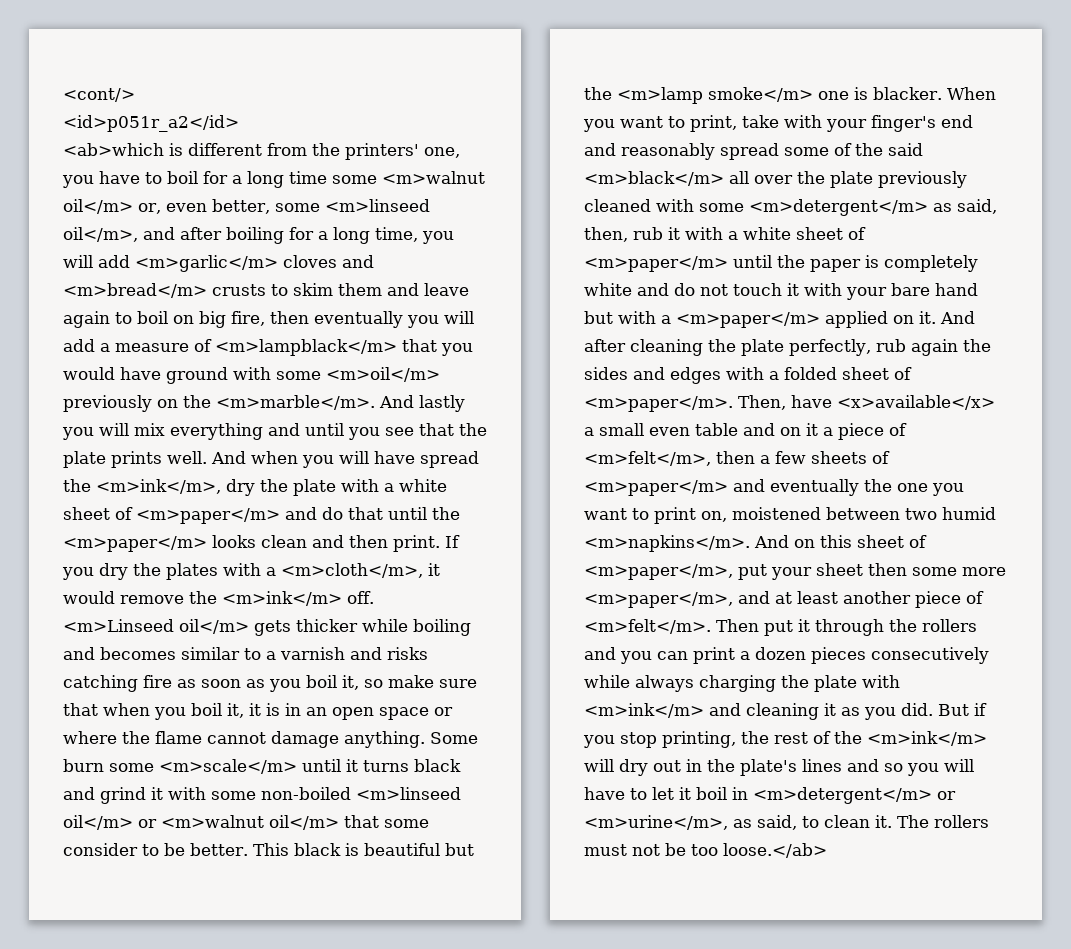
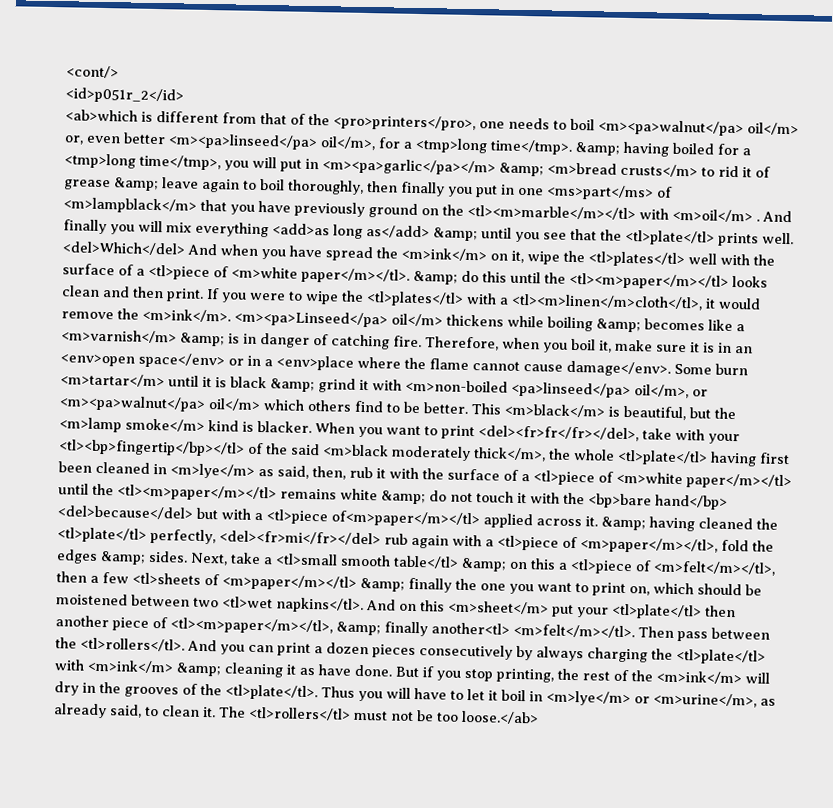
[63,115,239,132] <id>p051r_a2</id> -> [65,87,184,104] <id>p051r_2</id>
[312,143,460,160] [62,171,485,188] [63,199,430,214] [63,227,454,244] [63,255,374,272] [63,283,469,298] [63,311,474,328] [63,339,473,356] [63,367,440,384] [63,395,465,412] [62,423,300,440] the printers' one, you have to boil for a long time some <m>walnut oil</m> or, even better, some <m>linseed oil</m>, and after boiling for a long time, you will add <m>garlic</m> cloves and <m>bread</m> crusts to skim them and leave again to boil on big fire, then eventually you will add a measure of <m>lampblack</m> that you would have ground with some <m>oil</m> previously on the <m>marble</m>. And lastly you will mix everything and -> [260,112,799,137] [64,132,751,157] [64,153,771,178] [64,177,673,201] [63,197,792,223] [63,219,478,242] that of the <pro>printers</pro>, one needs to boil <m><pa>walnut</pa> oil</m> or, even better <m><pa>linseed</pa> oil</m>, for a <tmp>long time</tmp>. &amp; having boiled for a <tmp>long time</tmp>, you will put in <m><pa>garlic</pa></m> &amp; <m>bread crusts</m> to rid it of grease &amp; leave again to boil thoroughly, then finally you put in one <ms>part</ms> of <m>lampblack</m> that you have previously ground on the <tl><m>marble</m></tl> with <m>oil</m> . And finally you will mix everything <add>as long as</add> &amp;
[63,451,106,468] plate -> [625,229,715,246] <tl>plate</tl>
(207, 457) none -> [62,241,186,256] <del>Which</del>
[339,451,369,464] will -> (286, 254) none
[96,479,447,496] [63,507,460,524] [63,536,207,552] <m>ink</m>, dry the plate with a white sheet of <m>paper</m> and do that until the <m>paper</m> -> [401,247,775,268] [62,263,729,290] <m>ink</m> on it, wipe the <tl>plates</tl> well with the surface of a <tl>piece of <m>white paper</m></tl>. &amp; do this until the <tl><m>paper</m></tl>
[99,563,423,580] dry the plates with a <m>cloth</m>, -> [249,290,703,311] were to wipe the <tl>plates</tl> with a <tl><m>linen</m>cloth</tl>,
[222,591,374,606] [63,619,471,636] [63,647,428,660] [63,675,477,692] [63,703,98,716] <m>ink</m> off. <m>Linseed oil</m> gets thicker while boiling and becomes similar to a varnish and risks catching fire as soon as you boil it, so make sure that -> [142,308,745,333] [61,329,499,351] <m>ink</m>. <m><pa>Linseed</pa> oil</m> thickens while boiling &amp; becomes like a <m>varnish</m> &amp; is in danger of catching fire. Therefore,
(244, 710) none -> [615,339,687,353] make sure
[332,707,453,720] [63,731,478,748] [63,759,461,774] [63,787,461,804] [63,815,429,830] [63,843,138,856] open space or where the flame cannot damage anything. Some burn some <m>scale</m> until it turns black and grind it with some non-boiled <m>linseed oil</m> or <m>walnut oil</m> that some consider -> [60,352,748,377] [60,373,708,399] [59,395,384,413] <env>open space</env> or in a <env>place where the flame cannot cause damage</env>. Some burn <m>tartar</m> until it is black &amp; grind it with <m>non-boiled <pa>linseed</pa> oil</m>, or <m><pa>walnut</pa> oil</m> which others find
[293,843,440,856] black is beautiful -> [504,403,686,421] <m>black</m> is beautiful,
[818,91,849,100] one -> [208,420,239,432] kind
[690,115,737,132] print, -> [441,425,639,442] print <del><fr>fr</fr></del>,
[871,115,973,132] [584,143,923,160] [584,171,967,188] [584,199,928,216] finger's end and reasonably spread some of the said <m>black</m> all over the plate previously cleaned with some <m>detergent</m> -> [58,439,790,467] [58,461,255,479] <tl><bp>fingertip</bp></tl> of the said <m>black moderately thick</m>, the whole <tl>plate</tl> having first been cleaned in <m>lye</m>
[728,227,866,240] [584,255,978,272] [584,283,669,296] a white sheet of <m>paper</m> until the paper is completely white and -> [422,468,792,490] [58,483,426,505] the surface of a <tl>piece of <m>white paper</m></tl> until the <tl><m>paper</m></tl> remains white &amp;
[846,283,978,300] [584,311,975,328] [584,339,991,356] [584,367,912,384] [584,395,995,412] [584,423,907,440] [584,451,890,466] [584,479,859,496] your bare hand but with a <m>paper</m> applied on it. And after cleaning the plate perfectly, rub again the sides and edges with a folded sheet of <m>paper</m>. Then, have <x>available</x> a small even table and on it a piece of <m>felt</m>, then a few sheets of <m>paper</m> and eventually -> [563,492,728,510] [57,505,778,532] [57,527,774,554] [56,549,776,576] [56,571,452,593] the <bp>bare hand</bp> <del>because</del> but with a <tl>piece of<m>paper</m></tl> applied across it. &amp; having cleaned the <tl>plate</tl> perfectly, <del><fr>mi</fr></del> rub again with a <tl>piece of <m>paper</m></tl>, fold the edges &amp; sides. Next, take a <tl>small smooth table</tl> &amp; on this a <tl>piece of <m>felt</m></tl>, then a few <tl>sheets of <m>paper</m></tl> &amp; finally
(727, 516) none -> [653,582,762,596] which should be
[942,507,996,520] [584,535,750,552] humid <m>napkins</m>. -> [222,596,364,614] <tl>wet napkins</tl>.
[857,535,927,548] [584,563,1006,580] [584,591,984,608] [584,619,977,636] [584,647,616,660] sheet of <m>paper</m>, put your sheet then some more <m>paper</m>, and at least another piece of <m>felt</m>. Then put it through the rollers and -> [448,600,736,620] [55,615,770,642] [55,637,217,652] <m>sheet</m> put your <tl>plate</tl> then another piece of <tl><m>paper</m></tl>, &amp; finally another<tl> <m>felt</m></tl>. Then pass between the <tl>rollers</tl>. And
[584,675,630,688] while -> [516,645,533,661] by
[814,675,857,692] plate -> [676,648,766,665] <tl>plate</tl>
[709,703,741,716] and -> [176,662,222,677] &amp;
[864,703,933,720] you did. -> [318,664,393,677] have done.
[653,760,681,772] out -> (79, 688) none
[740,759,903,776] plate's lines and so -> [124,683,355,701] grooves of the <tl>plate</tl>. Thus
[753,787,932,804] <m>detergent</m> -> [546,690,631,707] <m>lye</m>
(752, 823) none -> [53,703,107,719] already
[934,815,989,828] rollers -> [248,706,351,721] <tl>rollers</tl>

